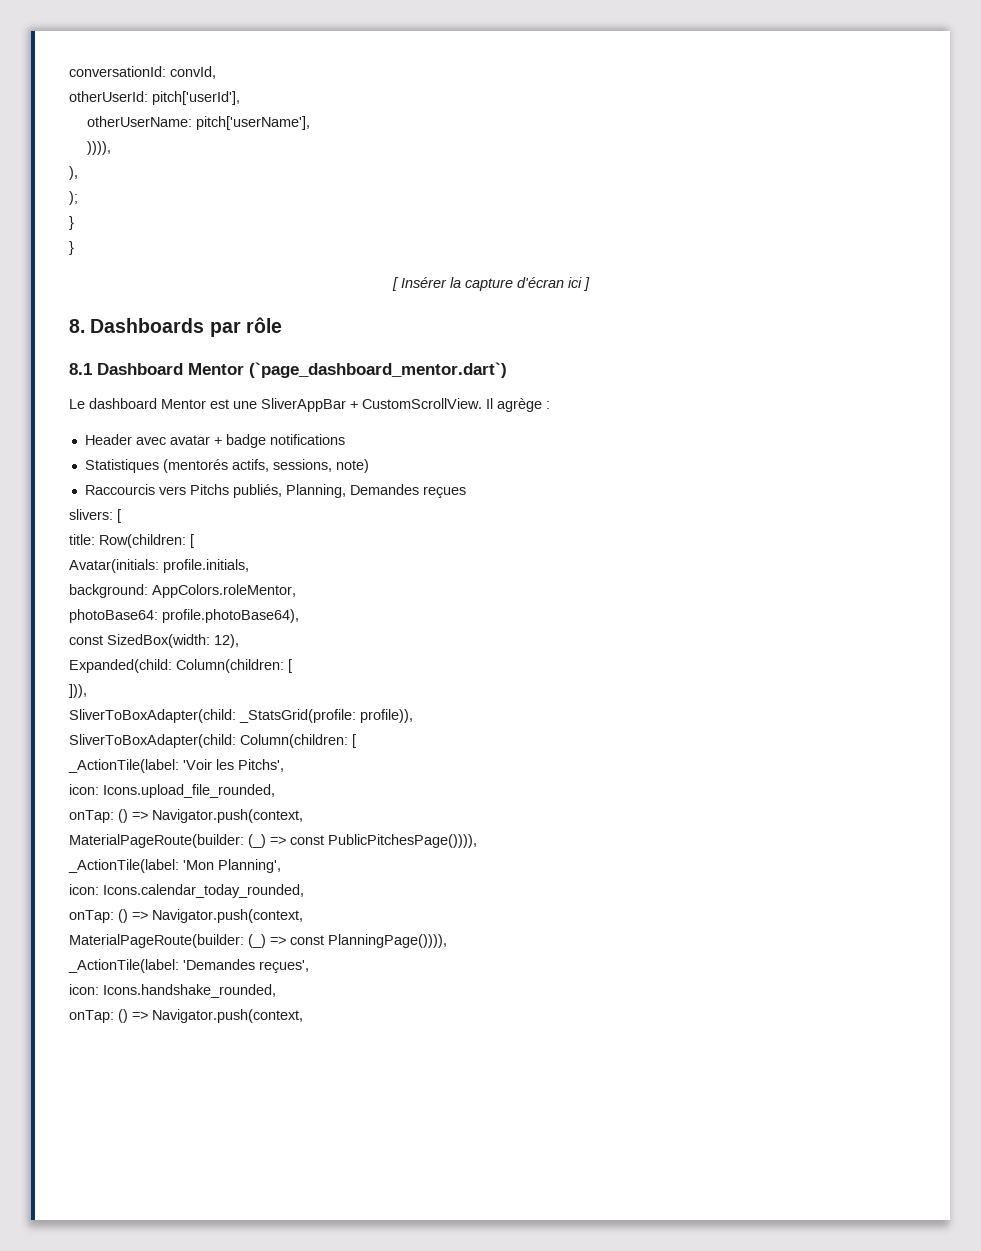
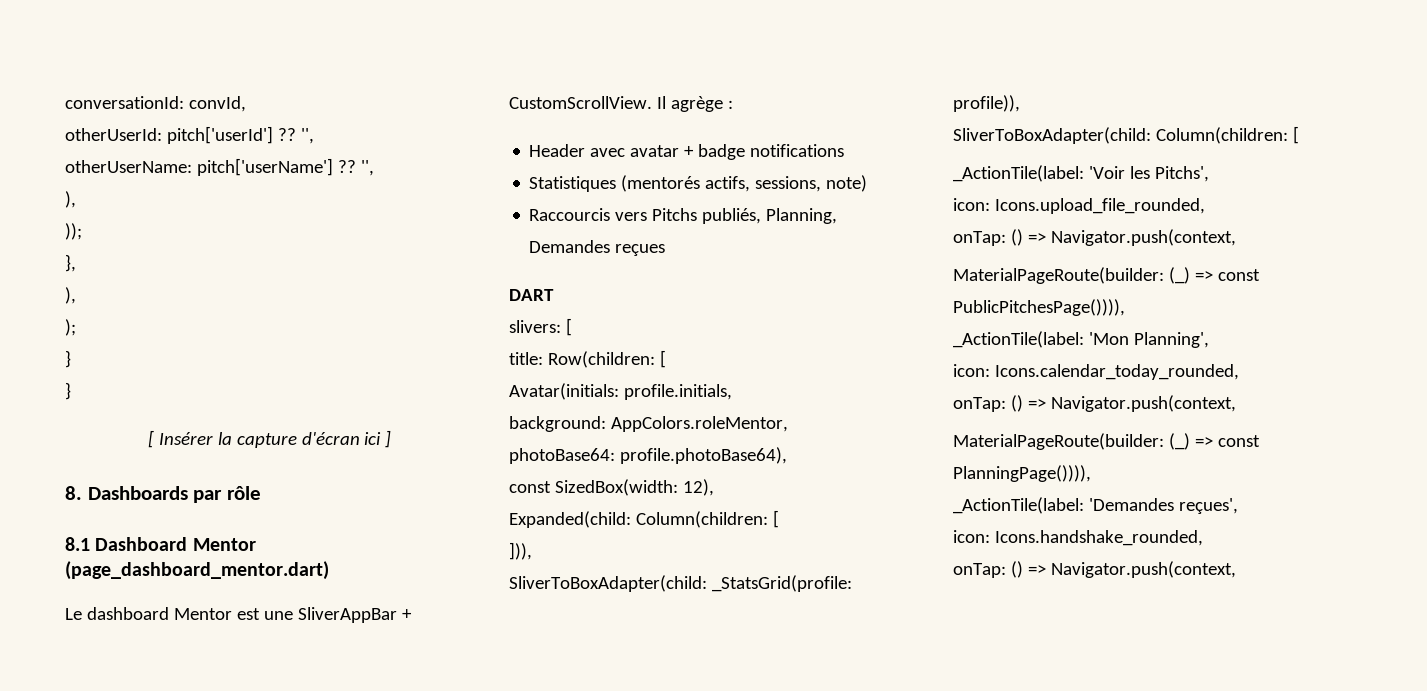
[152,91,240,105] [87,116,311,130] [87,141,112,155] pitch['userId'], // otherUserName: pitch['userName'], // )))), -> [166,126,314,144] [65,158,374,176] [65,191,76,208] [65,223,82,240] [65,254,76,272] pitch['userId'] ?? '', // otherUserName: pitch['userName'] ?? '', // ), // )); // },
[249,362,507,378] (`page_dashboard_mentor.dart`) -> [65,561,329,580] (page_dashboard_mentor.dart)
(466, 492) none -> [509,289,554,301] // DART

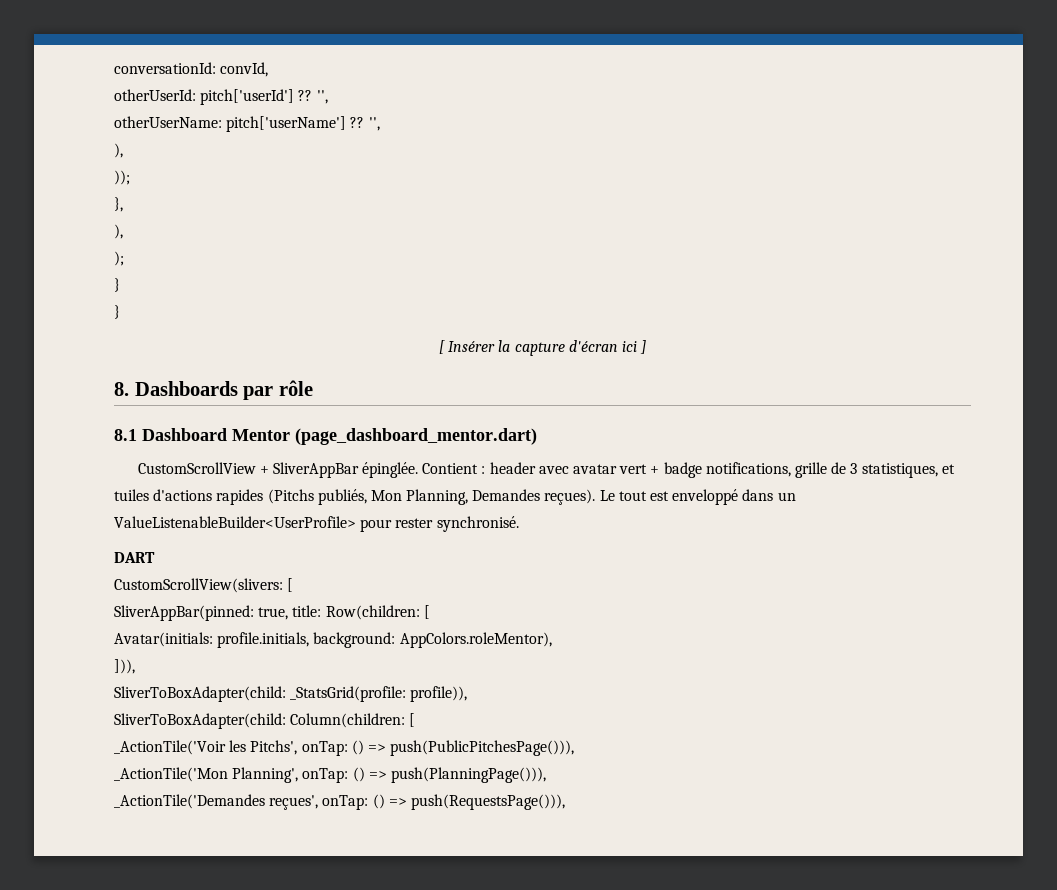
[65,607,412,623] [509,96,723,112] Le dashboard Mentor est une SliverAppBar + CustomScrollView. Il agrège -> [137,462,479,478] CustomScrollView + SliverAppBar épinglée. Contient
[529,144,586,157] // Header -> [489,462,536,474] header
(680, 151) none -> [619,464,648,474] vert
[750,144,845,157] [529,175,868,192] [529,208,838,224] [529,240,666,256] notifications // Statistiques (mentorés actifs, sessions, note) // Raccourcis vers Pitchs publiés, Planning, Demandes reçues -> [705,462,955,478] [114,489,796,505] [114,516,519,532] notifications, grille de 3 statistiques, et tuiles d'actions rapides (Pitchs publiés, Mon Planning, Demandes reçues). Le tout est enveloppé dans un ValueListenableBuilder<UserProfile> pour rester synchronisé.
[509,318,572,336] slivers: [ // -> [114,578,294,593] [114,605,289,621] CustomScrollView(slivers: [ // SliverAppBar(pinned: true,
[509,416,788,432] [509,447,787,464] [509,479,714,496] [509,510,779,528] // background: AppColors.roleMentor, // photoBase64: profile.photoBase64), // const SizedBox(width: 12), // Expanded(child: Column(children: [ -> [313,632,552,648] background: AppColors.roleMentor),
[953,165,1125,182] _ActionTile(label: 'Voir -> [114,740,226,755] _ActionTile('Voir
[953,198,1205,214] [953,229,1236,246] [953,267,1260,284] [953,299,1125,316] [953,331,1129,348] // icon: Icons.upload_file_rounded, // onTap: () => Navigator.push(context, // MaterialPageRoute(builder: (_) => const PublicPitchesPage()))), // _ActionTile(label: 'Mon -> [301,740,575,756] [114,767,228,782] onTap: () => push(PublicPitchesPage())), // _ActionTile('Mon
[953,364,1239,380] [953,395,1236,412] [953,433,1260,450] [953,465,1091,482] [953,497,1174,514] // icon: Icons.calendar_today_rounded, // onTap: () => Navigator.push(context, // MaterialPageRoute(builder: (_) => const PlanningPage()))), // _ActionTile(label: 'Demandes -> [302,767,546,783] [114,794,265,809] onTap: () => push(PlanningPage())), // _ActionTile('Demandes
[953,530,1203,546] [953,561,1236,578] // icon: Icons.handshake_rounded, // onTap: () => Navigator.push(context, -> [322,794,565,810] onTap: () => push(RequestsPage())),

